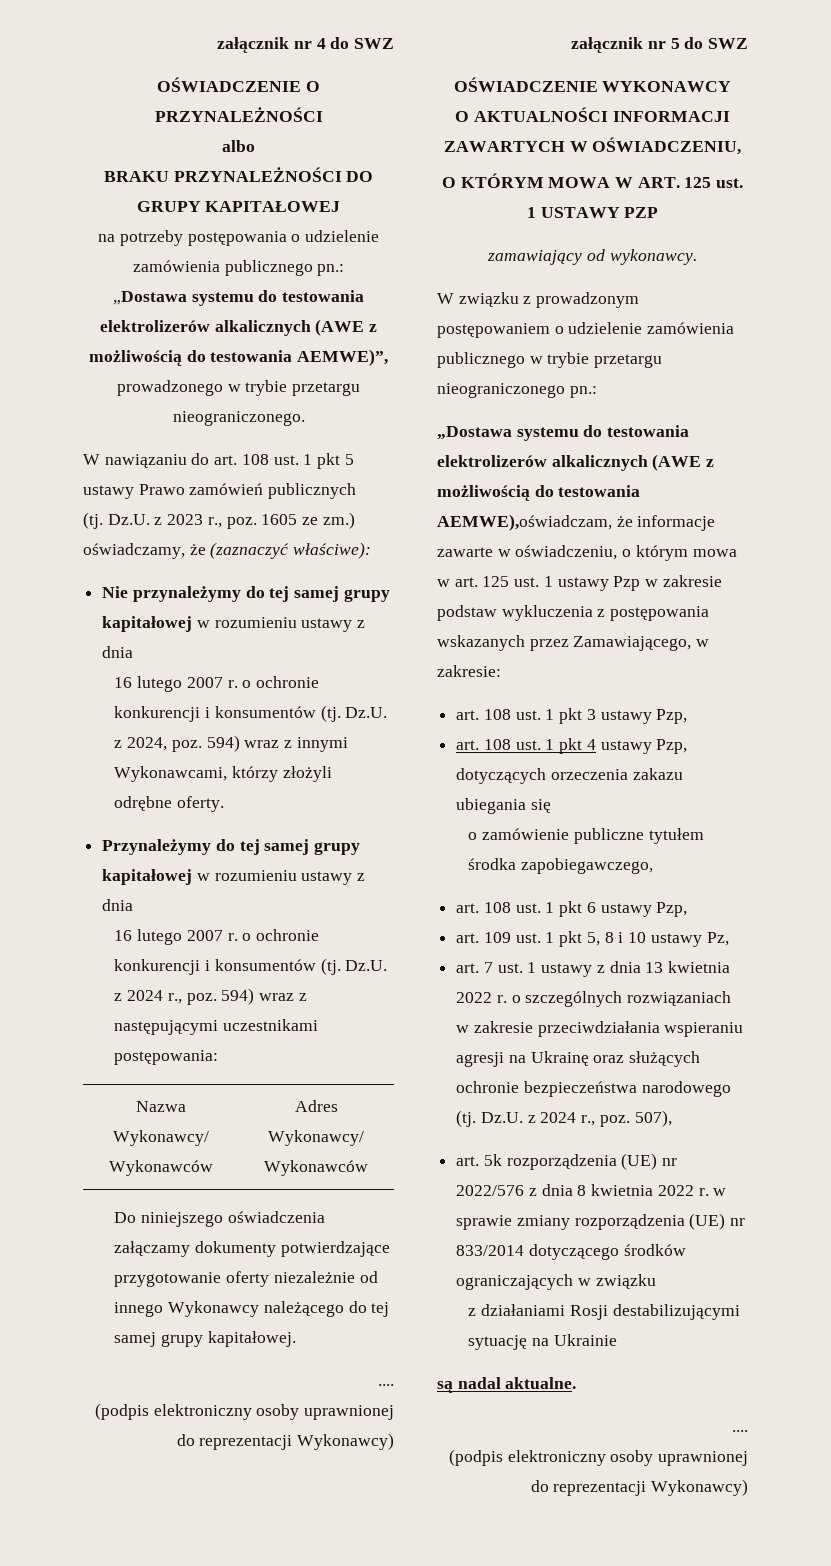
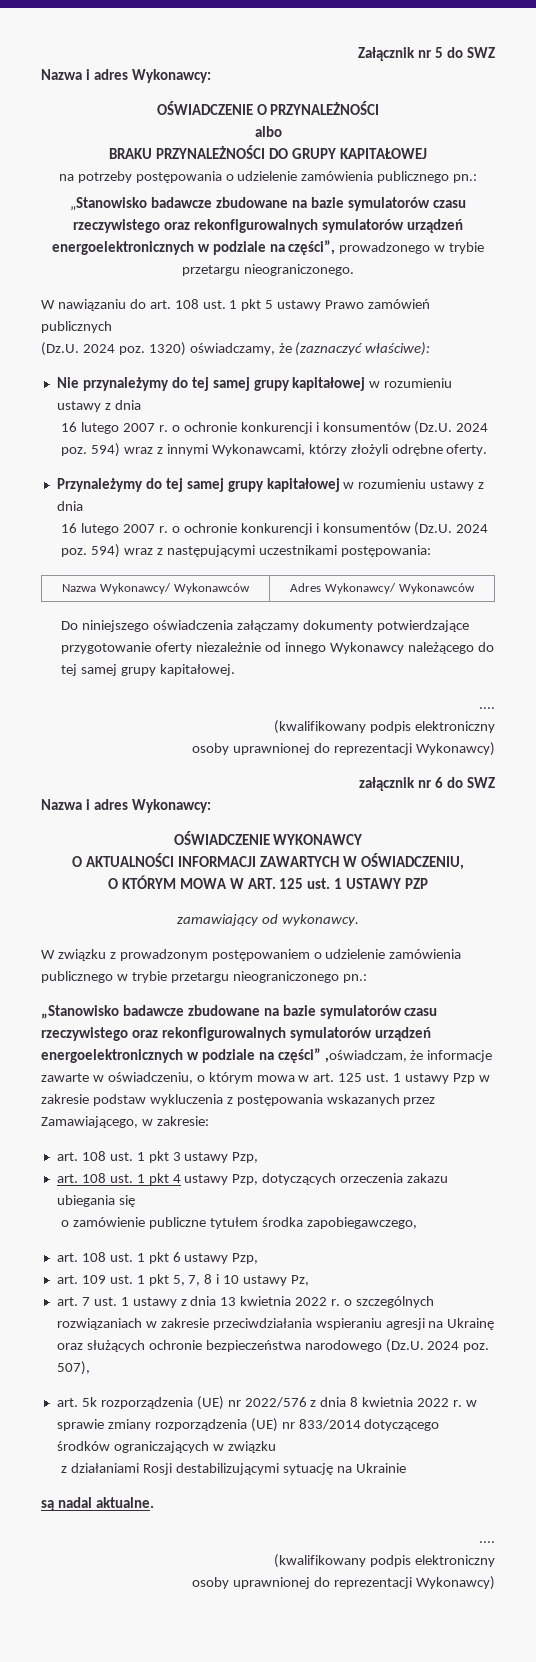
[217,37,394,53] załącznik nr 4 do SWZ -> [358,47,496,61] [41,69,211,83] Załącznik nr 5 do SWZ // Nazwa i adres Wykonawcy:
[112,290,365,306] [99,319,378,336] [88,349,389,366] „Dostawa systemu do testowania elektrolizerów alkalicznych (AWE z możliwością do testowania AEMWE)”, -> [70,197,466,211] [73,219,463,233] [51,240,336,255] „Stanowisko badawcze zbudowane na bazie symulatorów czasu rzeczywistego oraz rekonfigurowalnych symulatorów urządzeń energoelektronicznych w podziale na części”,
[83,512,355,529] (tj. Dz.U. z 2023 r., poz. 1605 ze zm.) -> [41,342,186,356] (Dz.U. 2024 poz. 1320)
[320,705,388,722] [114,737,168,751] (tj. Dz.U. z 2024, -> [414,421,489,435] (Dz.U. 2024
[320,958,388,975] [114,990,182,1004] (tj. Dz.U. z 2024 r., -> [414,522,489,536] (Dz.U. 2024
[94,1403,252,1420] (podpis elektroniczny -> [274,720,495,734] (kwalifikowany podpis elektroniczny //
[670,37,748,49] 5 do SWZ -> [435,777,496,788] [41,799,211,813] 6 do SWZ // Nazwa i adres Wykonawcy:
[437,425,690,441] [437,454,715,471] [437,485,641,501] [437,514,612,531] „Dostawa systemu do testowania elektrolizerów alkalicznych (AWE z możliwością do testowania AEMWE),oświadczam, -> [41,1005,438,1019] [41,1027,431,1041] [41,1048,407,1063] „Stanowisko badawcze zbudowane na bazie symulatorów czasu rzeczywistego oraz rekonfigurowalnych symulatorów urządzeń energoelektronicznych w podziale na części” ,oświadczam,
(600, 939) none -> [188,1275,201,1286] 7,
[456,1110,596,1127] (tj. Dz.U. z 2024 r., -> [385,1339,460,1353] (Dz.U. 2024
[448,1449,606,1466] (podpis elektroniczny -> [274,1554,495,1568] (kwalifikowany podpis elektroniczny //

